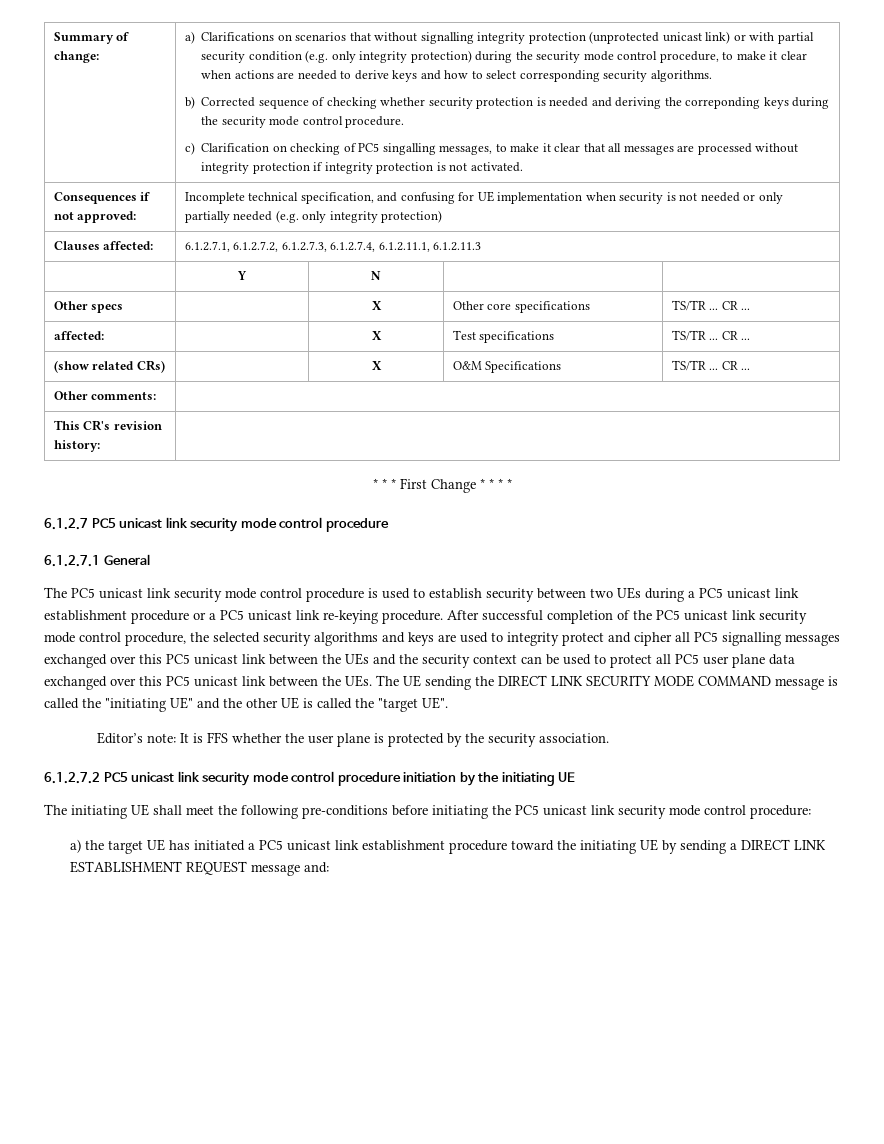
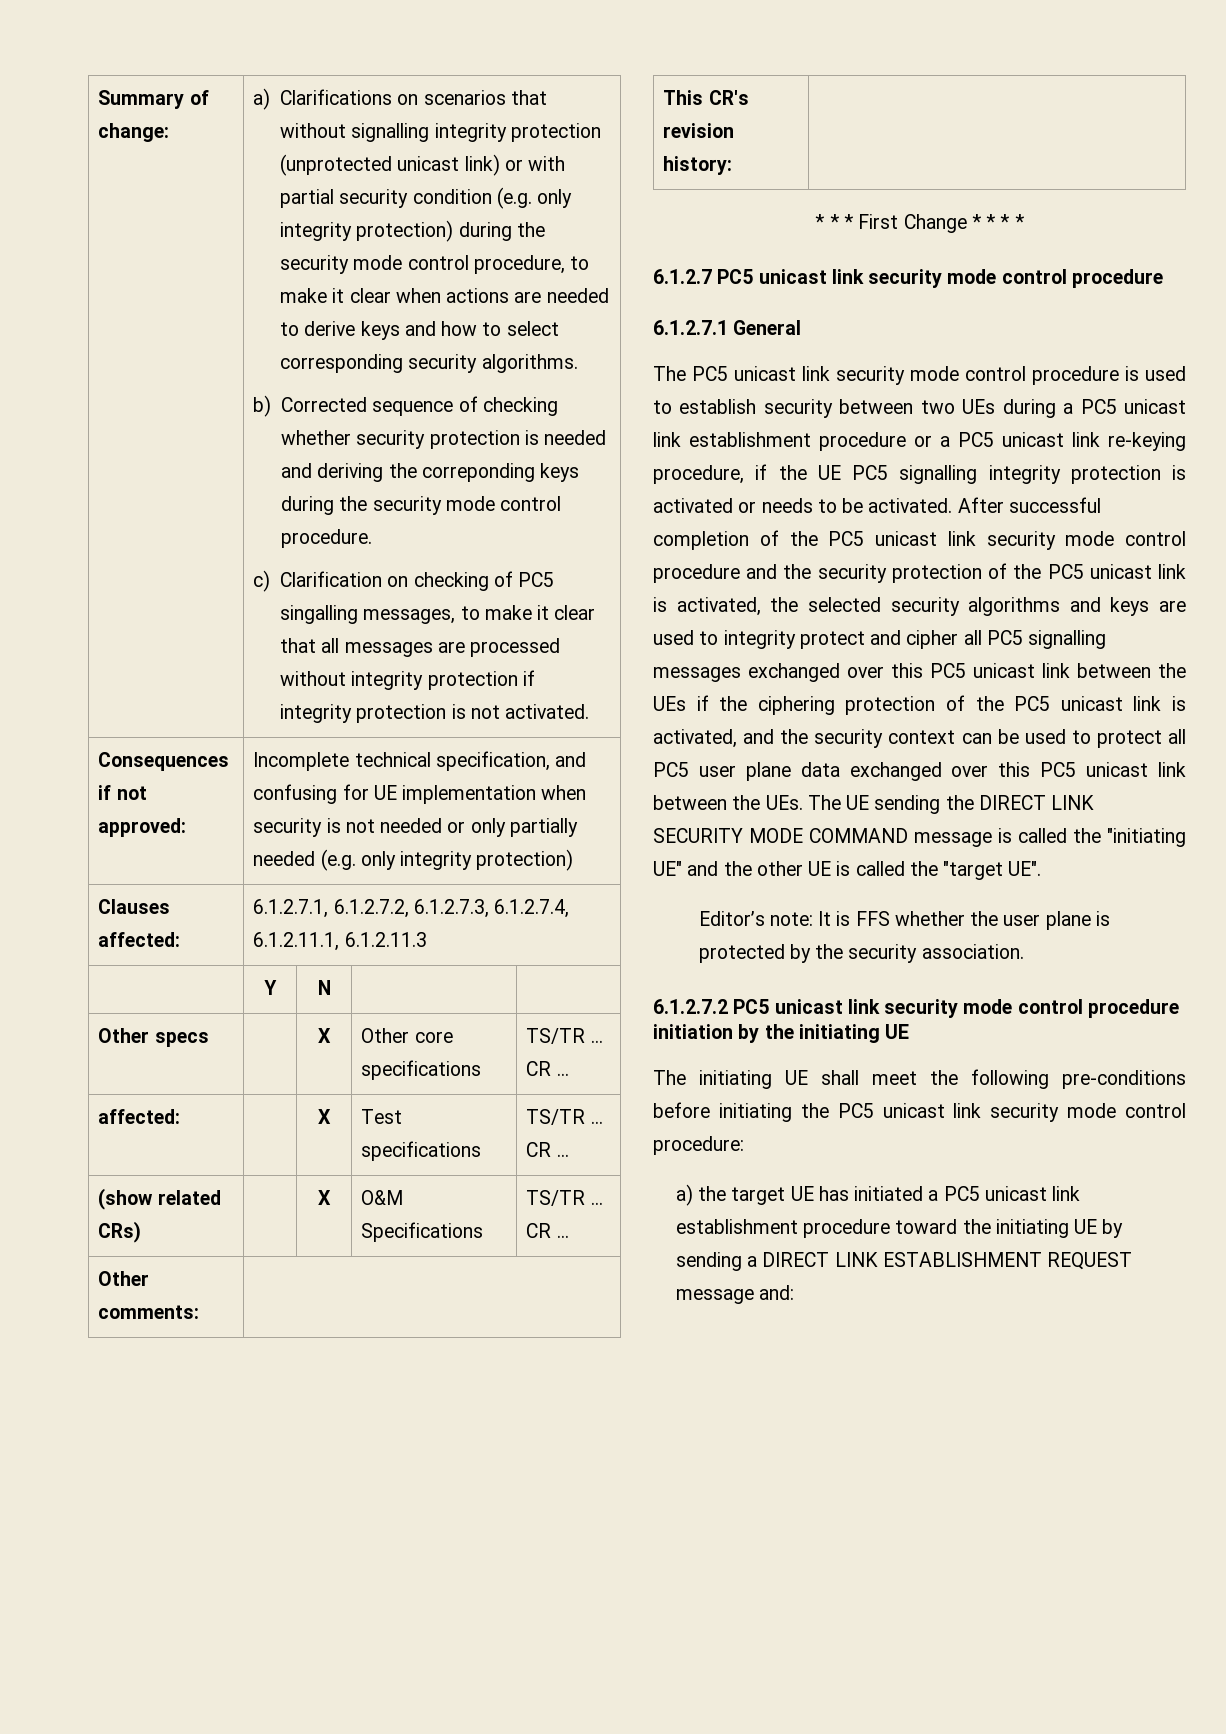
[382,610,443,624] procedure. -> [653,464,1186,484] [653,498,953,513] procedure, if the UE PC5 signalling integrity protection is activated or needs to be activated.
[125,632,186,646] procedure, -> [653,563,1186,583] [653,597,761,616] procedure and the security protection of the PC5 unicast link is activated,
(369, 659) none -> [696,695,1186,715] [653,729,737,748] if the ciphering protection of the PC5 unicast link is activated,

